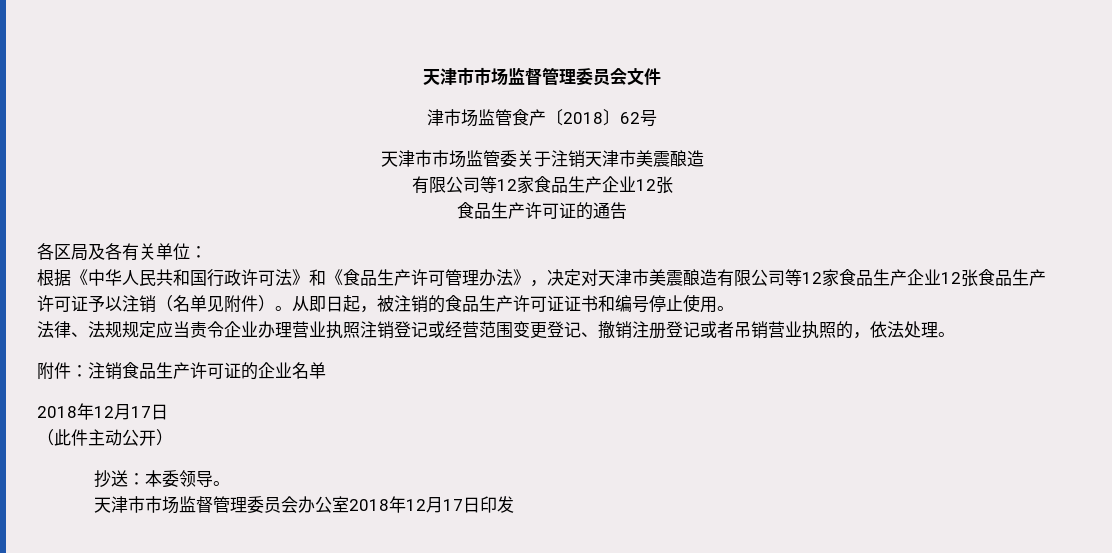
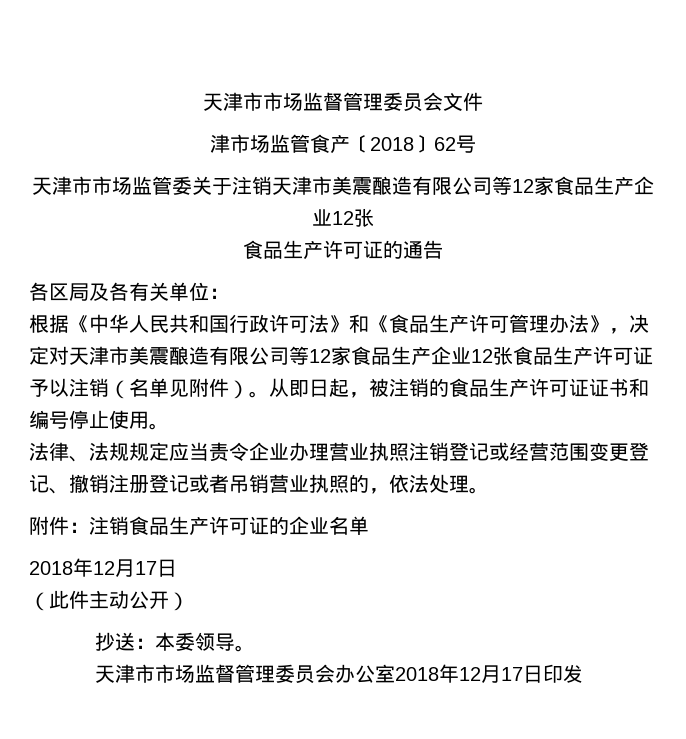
(704, 158) // -> (412, 185) none

